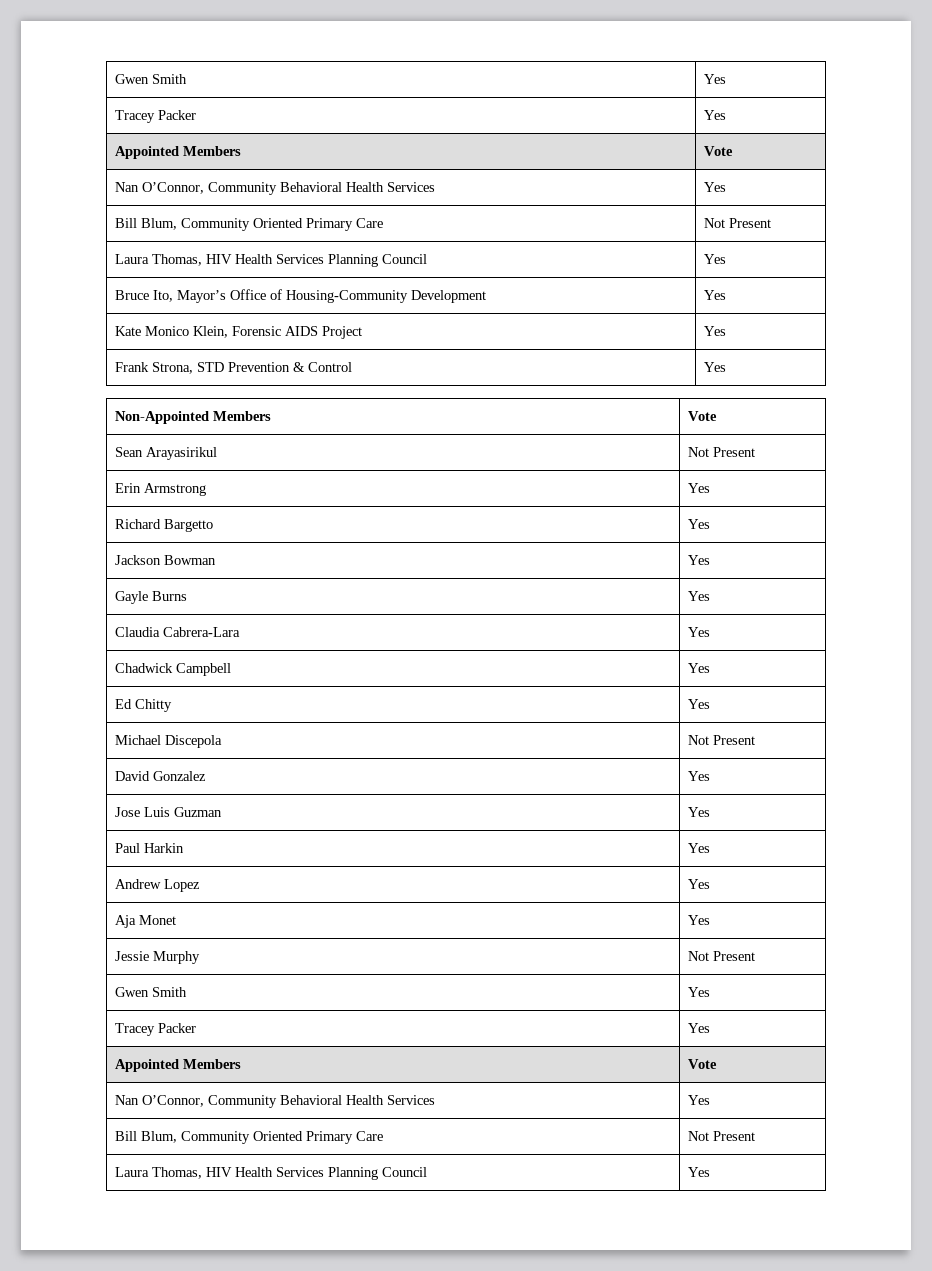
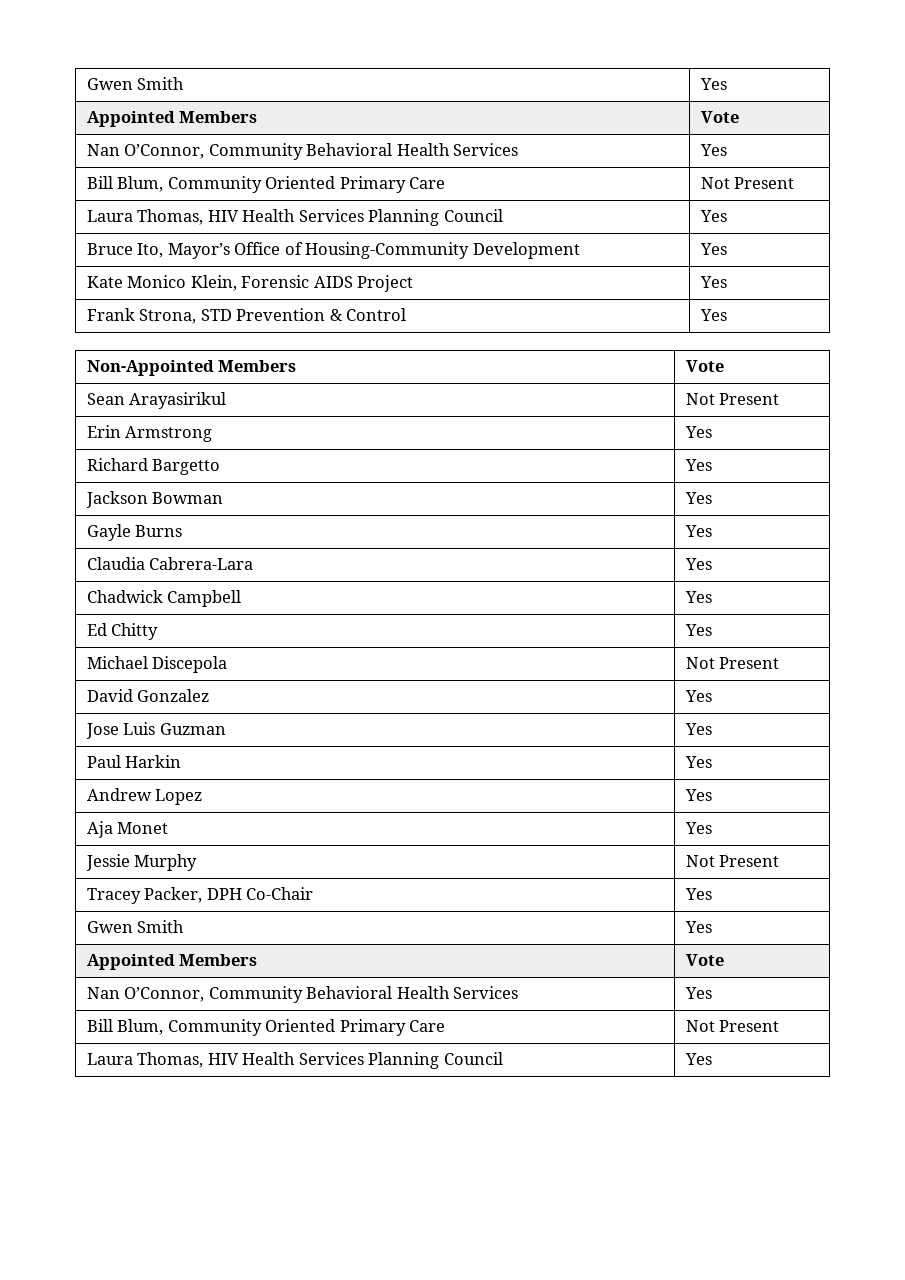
[115,74,188,84] [704,74,727,84] [115,110,197,123] [704,110,727,120] Gwen Smith | Yes // Tracey Packer | Yes -> [86,77,185,90] [699,78,727,90] Gwen Smith | Yes
[115,987,188,997] [688,987,711,997] [115,1023,197,1036] Gwen Smith | Yes // Tracey Packer -> [86,887,314,904] [684,888,712,900] [86,920,185,933] Tracey Packer, DPH Co-Chair | Yes // Gwen Smith

